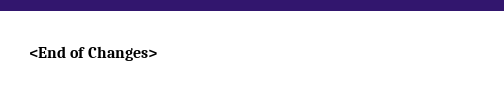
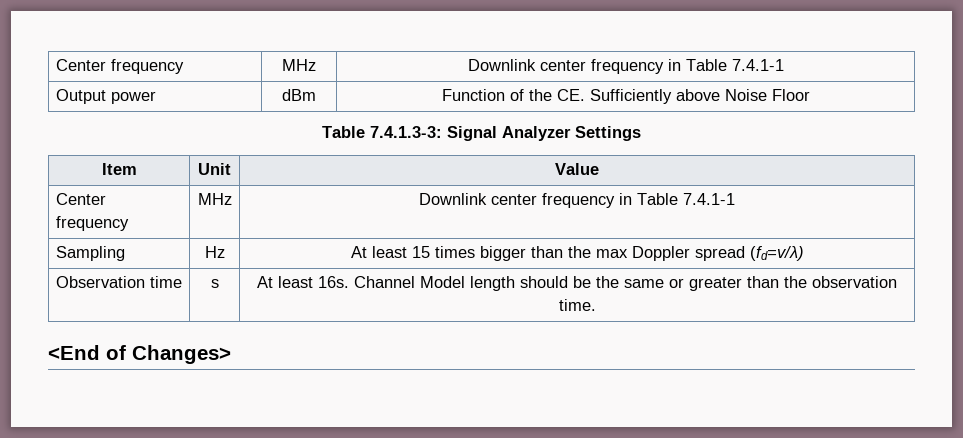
(29, 52) none -> [55,59,184,74] [282,59,316,71] [467,59,784,74] [55,89,156,104] [282,89,316,101] [441,89,810,104] [322,126,641,141] [101,163,137,175] [198,163,231,175] [555,163,599,175] [55,193,106,205] [55,216,129,231] [197,193,232,205] [419,193,735,208] [55,246,125,261] [204,246,225,258] [350,246,804,261] [55,276,182,288] [210,279,219,288] [257,276,897,291] [558,299,596,311] Center frequency | MHz | Downlink center frequency in Table 7.4.1-1 // Output power | dBm | Function of the CE. Sufficiently above Noise Floor // Table 7.4.1.3-3: Signal Analyzer Settings // Item | Unit | Value // Center frequency | MHz | Downlink center frequency in Table 7.4.1-1 // Sampling | Hz | At least 15 times bigger than the max Doppler spread (fd=v/λ) // Observation time | s | At least 16s. Channel Model length should be the same or greater than the observation time. //

